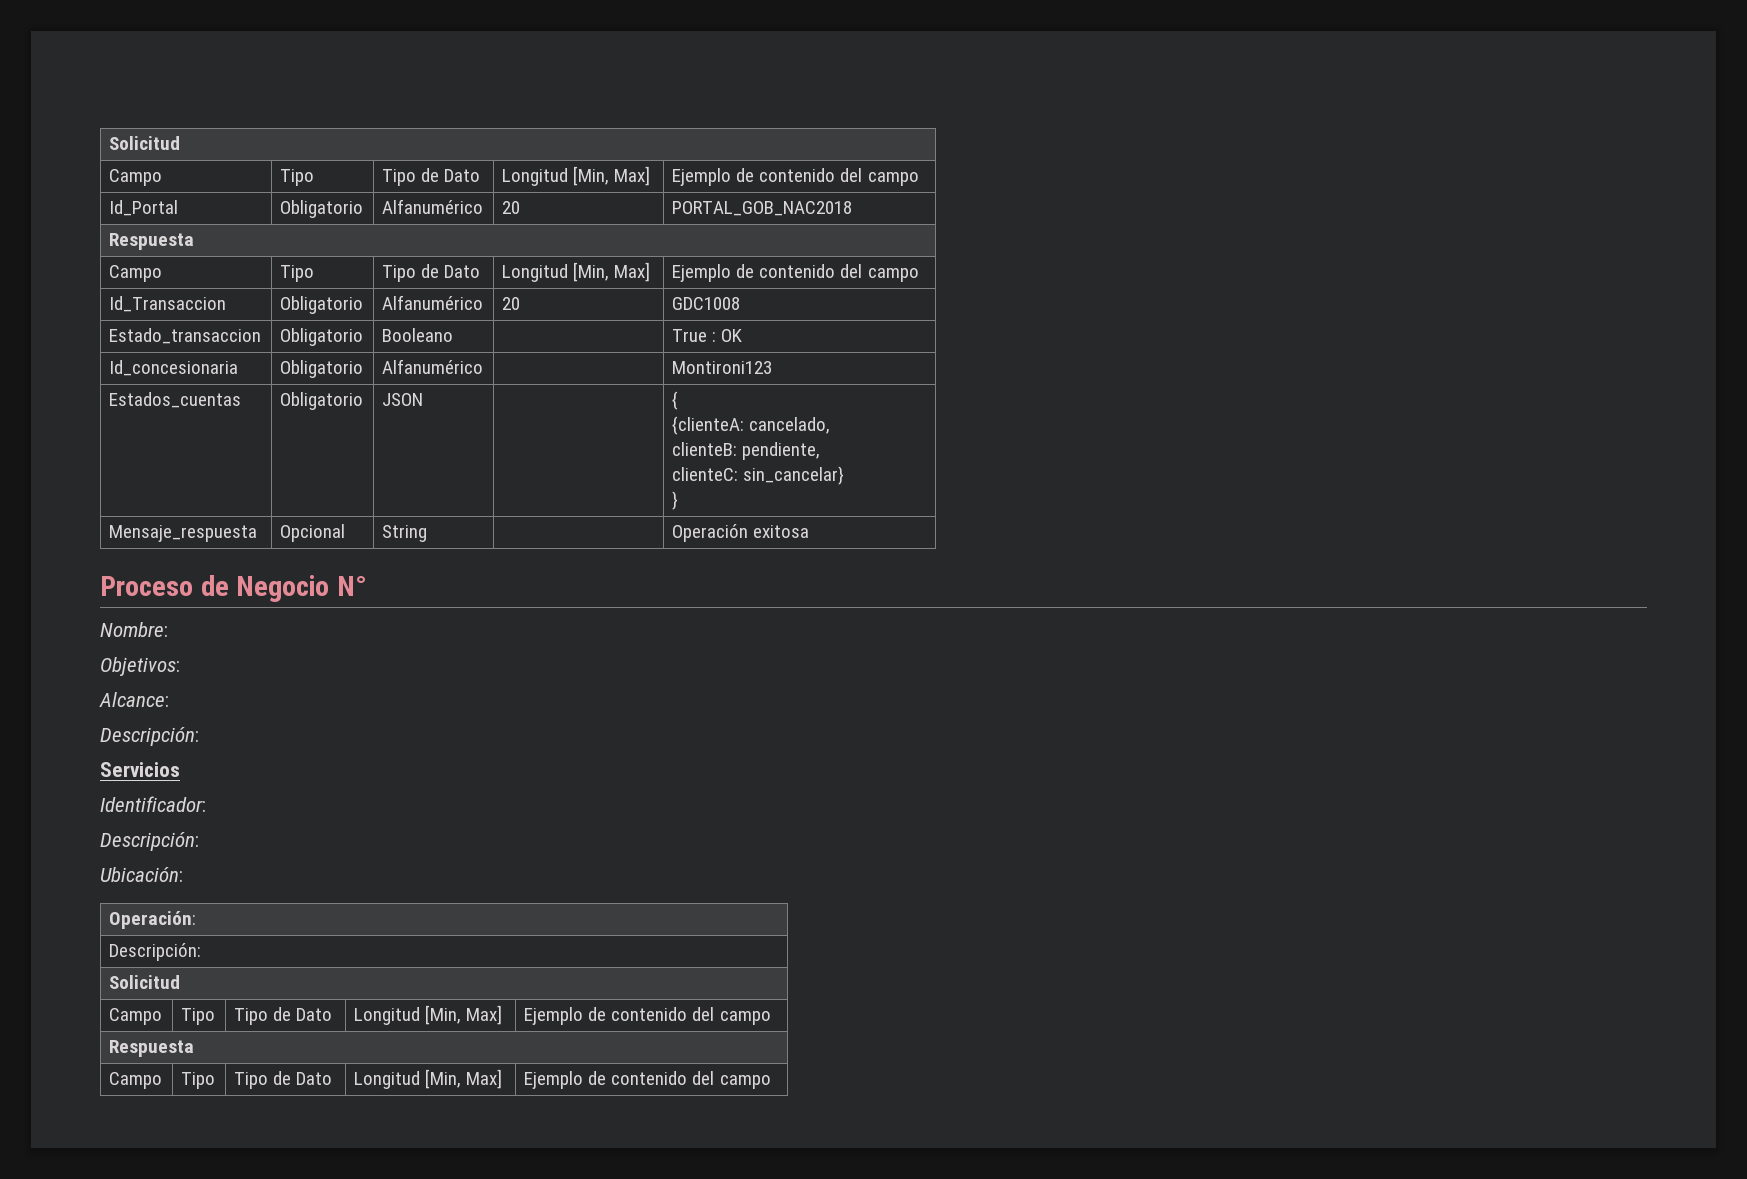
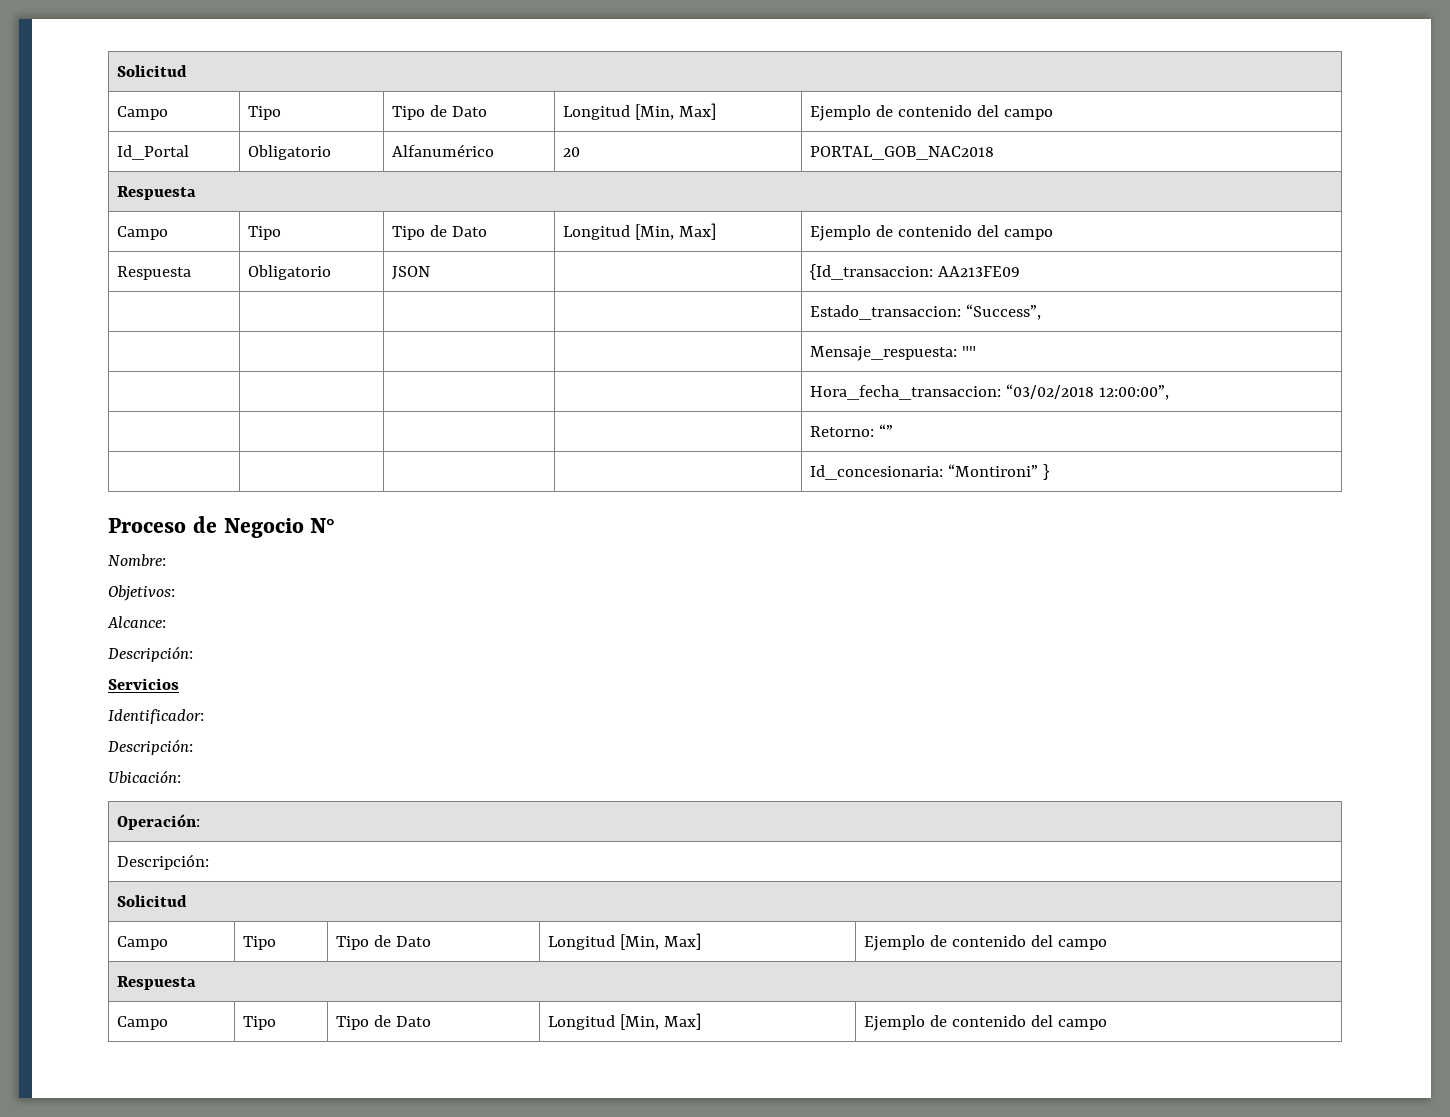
[109,296,227,312] [280,296,364,314] [382,295,484,310] [502,297,521,310] [672,297,741,310] [109,328,262,344] [280,328,364,346] [382,328,454,342] [672,329,743,342] [109,360,239,376] [280,360,364,378] [382,359,484,374] [672,361,773,374] [109,392,242,408] [280,392,364,410] [382,393,424,406] [672,391,679,410] [672,416,831,435] [672,442,821,460] [672,466,845,485] [672,491,679,510] [109,525,258,542] [280,524,346,542] [382,525,428,542] [672,524,810,542] Id_Transaccion | Obligatorio | Alfanumérico | 20 | GDC1008 // Estado_transaccion | Obligatorio | Booleano | | True : OK // Id_concesionaria | Obligatorio | Alfanumérico | | Montironi123 // Estados_cuentas | Obligatorio | JSON | | { // {clienteA: cancelado, // clienteB: pendiente, // clienteC: sin_cancelar} // } // Mensaje_respuesta | Opcional | String | | Operación exitosa -> [116,266,191,280] [247,265,331,280] [391,266,430,280] [809,264,1020,280] [809,304,1041,320] [809,346,976,361] [809,384,1169,400] [809,424,893,437] [809,464,1049,480] Respuesta | Obligatorio | JSON | | {Id_transaccion: AA213FE09 // | | | | Estado_transaccion: “Success”, // | | | | Mensaje_respuesta: "" // | | | | Hora_fecha_transaccion: “03/02/2018 12:00:00”, // | | | | Retorno: “” // | | | | Id_concesionaria: “Montironi” }

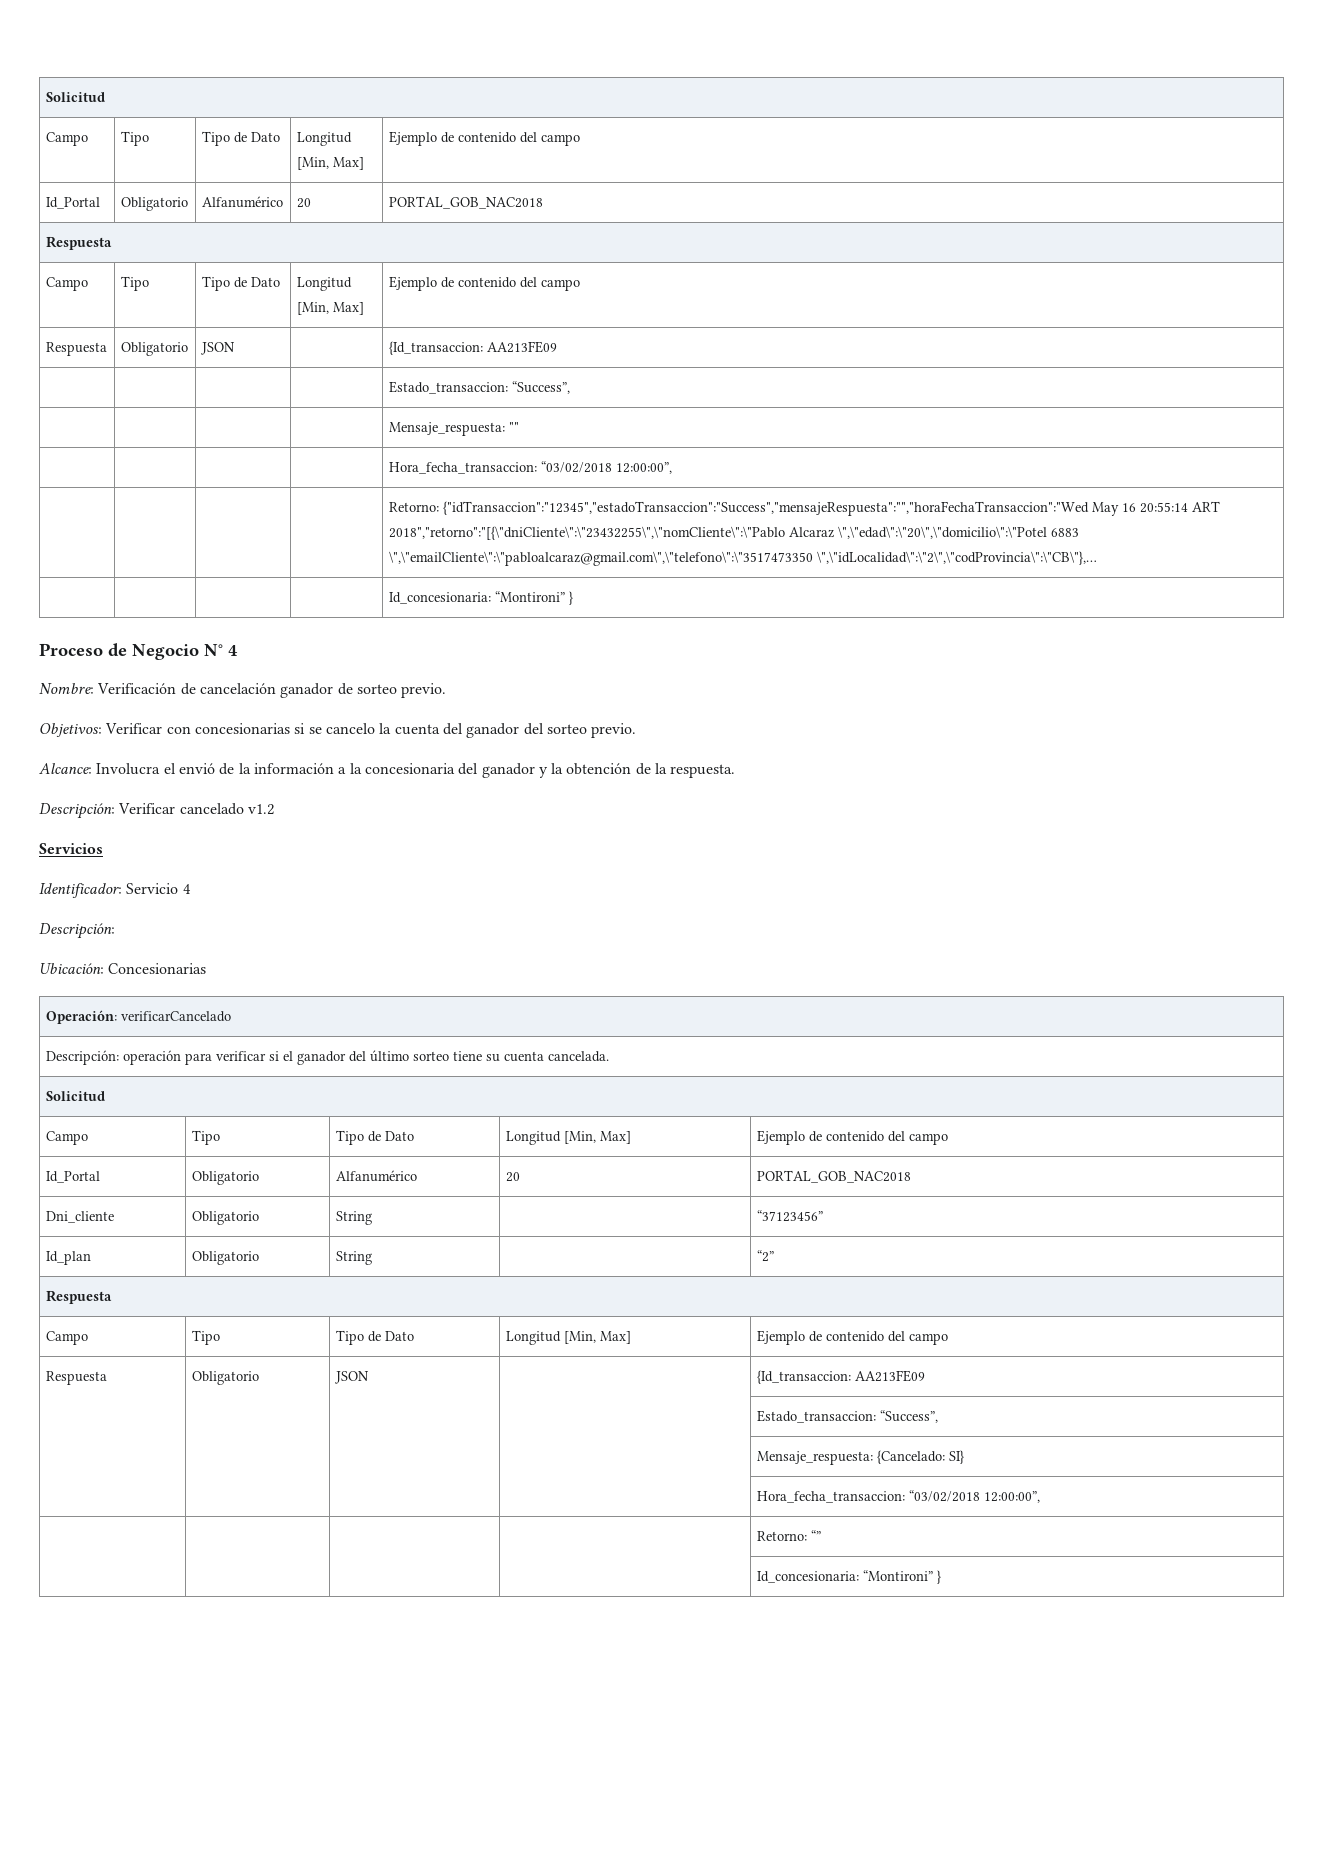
[878,424,893,437] “” -> [442,501,1220,516] [388,526,1079,540] [388,551,1097,566] {"idTransaccion":"12345","estadoTransaccion":"Success","mensajeRespuesta":"","horaFechaTransaccion":"Wed May 16 20:55:14 ART 2018","retorno":"[{\"dniCliente\":\"23432255\",\"nomCliente\":\"Pablo Alcaraz \",\"edad\":\"20\",\"domicilio\":\"Potel 6883 \",\"emailCliente\":\"pabloalcaraz@gmail.com\",\"telefono\":\"3517473350 \",\"idLocalidad\":\"2\",\"codProvincia\":\"CB\"},…
(336, 525) none -> [228,645,238,656] 4
[108,585,175,601] [107,616,166,628] [108,646,193,662] // Objetivos: // Alcance: // Descripción: -> [97,683,447,698] [39,723,637,738] [39,763,736,778] [39,803,274,819] Verificación de cancelación ganador de sorteo previo. // Objetivos: Verificar con concesionarias si se cancelo la cuenta del ganador del sorteo previo. // Alcance: Involucra el envió de la información a la concesionaria del ganador y la obtención de la respuesta. // Descripción: Verificar cancelado v1.2
(204, 716) none -> [126,883,191,894] Servicio 4
(181, 777) none -> [108,963,207,974] Concesionarias
[116,854,209,870] // Descripción: -> [120,1011,231,1022] [45,1050,609,1065] verificarCancelado // Descripción: operación para verificar si el ganador del último sorteo tiene su cuenta cancelada.
(1107, 944) none -> [45,1171,100,1183] [191,1171,259,1185] [335,1170,417,1182] [505,1172,520,1182] [756,1170,911,1183] [45,1211,114,1223] [191,1211,259,1225] [335,1211,372,1225] [756,1210,823,1222] [45,1251,91,1265] [191,1251,259,1265] [335,1251,372,1265] [756,1250,774,1262] // Id_Portal | Obligatorio | Alfanumérico | 20 | PORTAL_GOB_NAC2018 // Dni_cliente | Obligatorio | String | | “37123456” // Id_plan | Obligatorio | String | | “2”
(1107, 1024) none -> [45,1371,107,1385] [191,1371,259,1385] [334,1371,369,1384] [756,1370,925,1384] [756,1410,938,1423] [756,1450,964,1465] [756,1490,1040,1503] [756,1530,821,1541] [756,1570,941,1584] // Respuesta | Obligatorio | JSON | | {Id_transaccion: AA213FE09 // | | | | Estado_transaccion: “Success”, // | | | | Mensaje_respuesta: {Cancelado: SI} // | | | | Hora_fecha_transaccion: “03/02/2018 12:00:00”, // | | | | Retorno: “” // | | | | Id_concesionaria: “Montironi” }

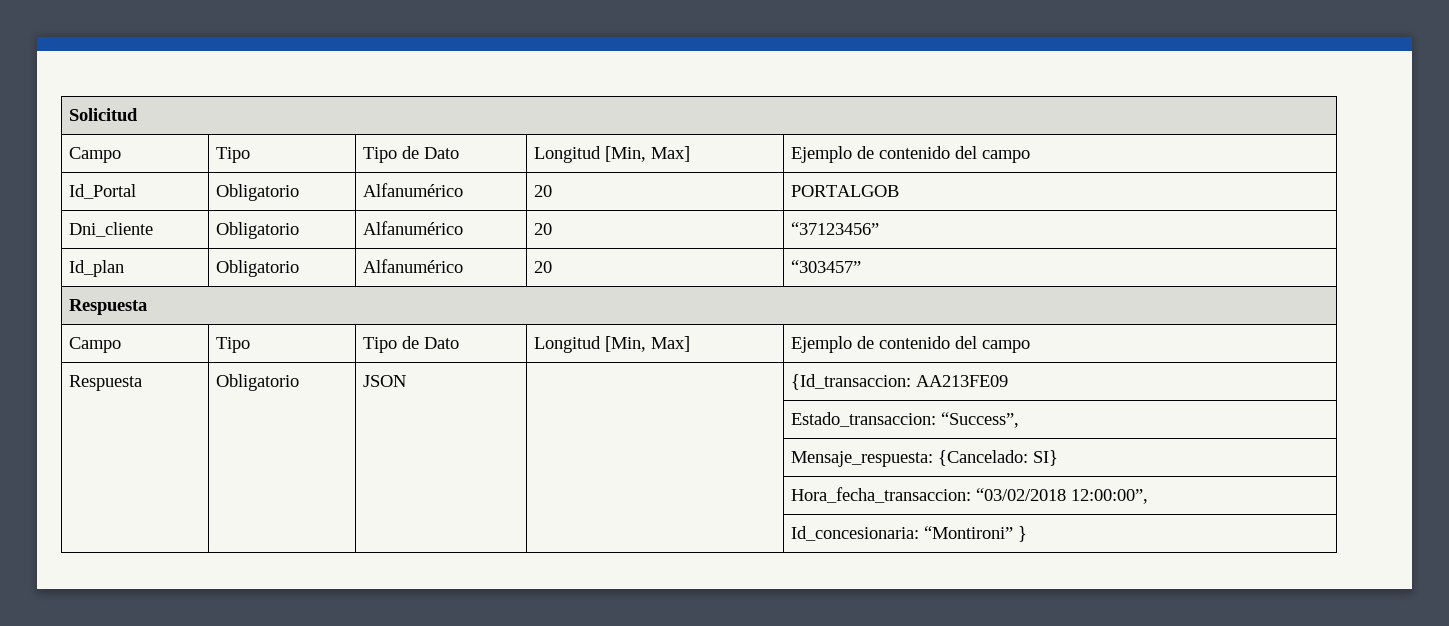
[388,196,543,209] [45,236,112,250] [45,277,88,291] [120,276,149,291] [201,276,280,291] [296,277,352,291] [296,302,364,315] [388,276,580,291] [45,342,107,356] [120,342,188,356] [200,342,235,355] [388,341,557,355] [388,381,570,394] [388,422,519,436] [388,461,672,474] [388,501,1220,516] [388,526,1079,540] [388,551,1097,566] [388,591,573,605] [39,643,238,660] [39,683,447,698] [39,723,637,738] [39,763,736,778] [39,803,274,819] [39,843,103,854] [39,883,191,898] [39,923,115,939] [39,963,207,974] [45,1010,231,1024] [45,1050,609,1065] [45,1091,105,1101] [45,1131,88,1145] [191,1130,220,1145] [335,1130,414,1145] [505,1131,631,1145] [756,1130,948,1145] [45,1171,100,1183] [191,1171,259,1185] [335,1170,417,1182] [505,1172,520,1182] [756,1170,911,1183] [45,1211,114,1223] [191,1211,259,1225] [335,1211,372,1225] PORTAL_GOB_NAC2018 // Respuesta // Campo | Tipo | Tipo de Dato | Longitud [Min, Max] | Ejemplo de contenido del campo // Respuesta | Obligatorio | JSON | | {Id_transaccion: AA213FE09 // | | | | Estado_transaccion: “Success”, // | | | | Mensaje_respuesta: "" // | | | | Hora_fecha_transaccion: “03/02/2018 12:00:00”, // | | | | Retorno: {"idTransaccion":"12345","estadoTransaccion":"Success","mensajeRespuesta":"","horaFechaTransaccion":"Wed May 16 20:55:14 ART 2018","retorno":"[{\"dniCliente\":\"23432255\",\"nomCliente\":\"Pablo Alcaraz \",\"edad\":\"20\",\"domicilio\":\"Potel 6883 \",\"emailCliente\":\"pabloalcaraz@gmail.com\",\"telefono\":\"3517473350 \",\"idLocalidad\":\"2\",\"codProvincia\":\"CB\"},… // | | | | Id_concesionaria: “Montironi” } // Proceso de Negocio N° 4 // Nombre: Verificación de cancelación ganador de sorteo previo. // Objetivos: Verificar con concesionarias si se cancelo la cuenta del ganador del sorteo previo. // Alcance: Involucra el envió de la información a la concesionaria del ganador y la obtención de la respuesta. // Descripción: Verificar cancelado v1.2 // Servicios // Identificador: Servicio 4 // Descripción: // Ubicación: Concesionarias // Operación: verificarCancelado // Descripción: operación para verificar si el ganador del último sorteo tiene su cuenta cancelada. // Solicitud // Campo | Tipo | Tipo de Dato | Longitud [Min, Max] | Ejemplo de contenido del campo // Id_Portal | Obligatorio | Alfanumérico | 20 | PORTAL_GOB_NAC2018 // Dni_cliente | Obligatorio | String | -> [790,185,899,197] [68,222,153,237] [215,222,299,239] [362,221,463,235] [533,223,552,235] PORTALGOB // Dni_cliente | Obligatorio | Alfanumérico | 20
[335,1251,372,1265] [756,1250,774,1262] String | | “2” -> [362,259,463,273] [533,261,552,273] [790,260,861,273] Alfanumérico | 20 | “303457”
[756,1530,821,1541] // | | | | Retorno: “” -> (1148, 496) none

